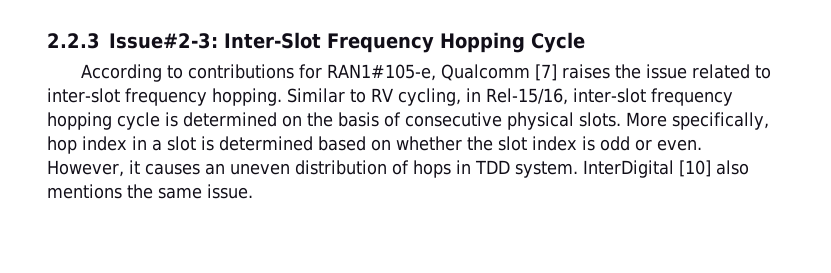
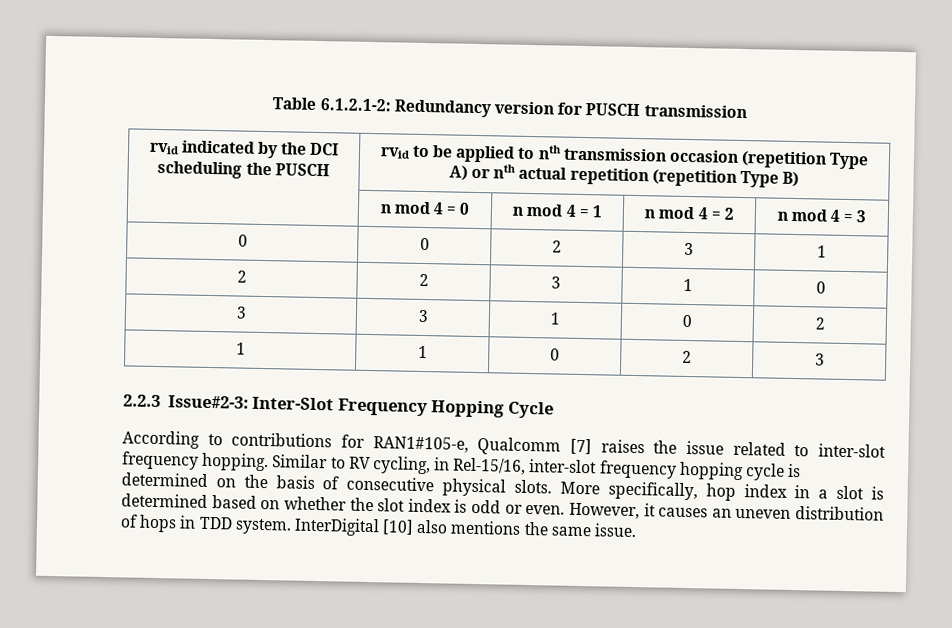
(47, 41) none -> [272,97,747,119] [148,140,340,159] [157,160,330,179] [379,145,870,170] [448,164,800,188] [379,201,471,215] [512,203,603,218] [644,206,735,220] [776,208,868,223] [237,234,248,247] [419,237,430,251] [552,240,562,253] [684,242,694,256] [816,245,827,258] [236,270,247,283] [418,273,429,287] [551,276,561,289] [683,278,693,292] [815,281,826,294] [235,306,247,319] [417,309,429,323] [550,312,561,325] [682,314,693,328] [814,317,825,330] [235,342,246,355] [417,345,428,359] [550,348,560,361] [682,350,692,364] [814,353,825,366] Table 6.1.2.1-2: Redundancy version for PUSCH transmission // rvid indicated by the DCI scheduling the PUSCH | rvid to be applied to nth transmission occasion (repetition Type A) or nth actual repetition (repetition Type B) // | n mod 4 = 0 | n mod 4 = 1 | n mod 4 = 2 | n mod 4 = 3 // 0 | 0 | 2 | 3 | 1 // 2 | 2 | 3 | 1 | 0 // 3 | 3 | 1 | 0 | 2 // 1 | 1 | 0 | 2 | 3 //

